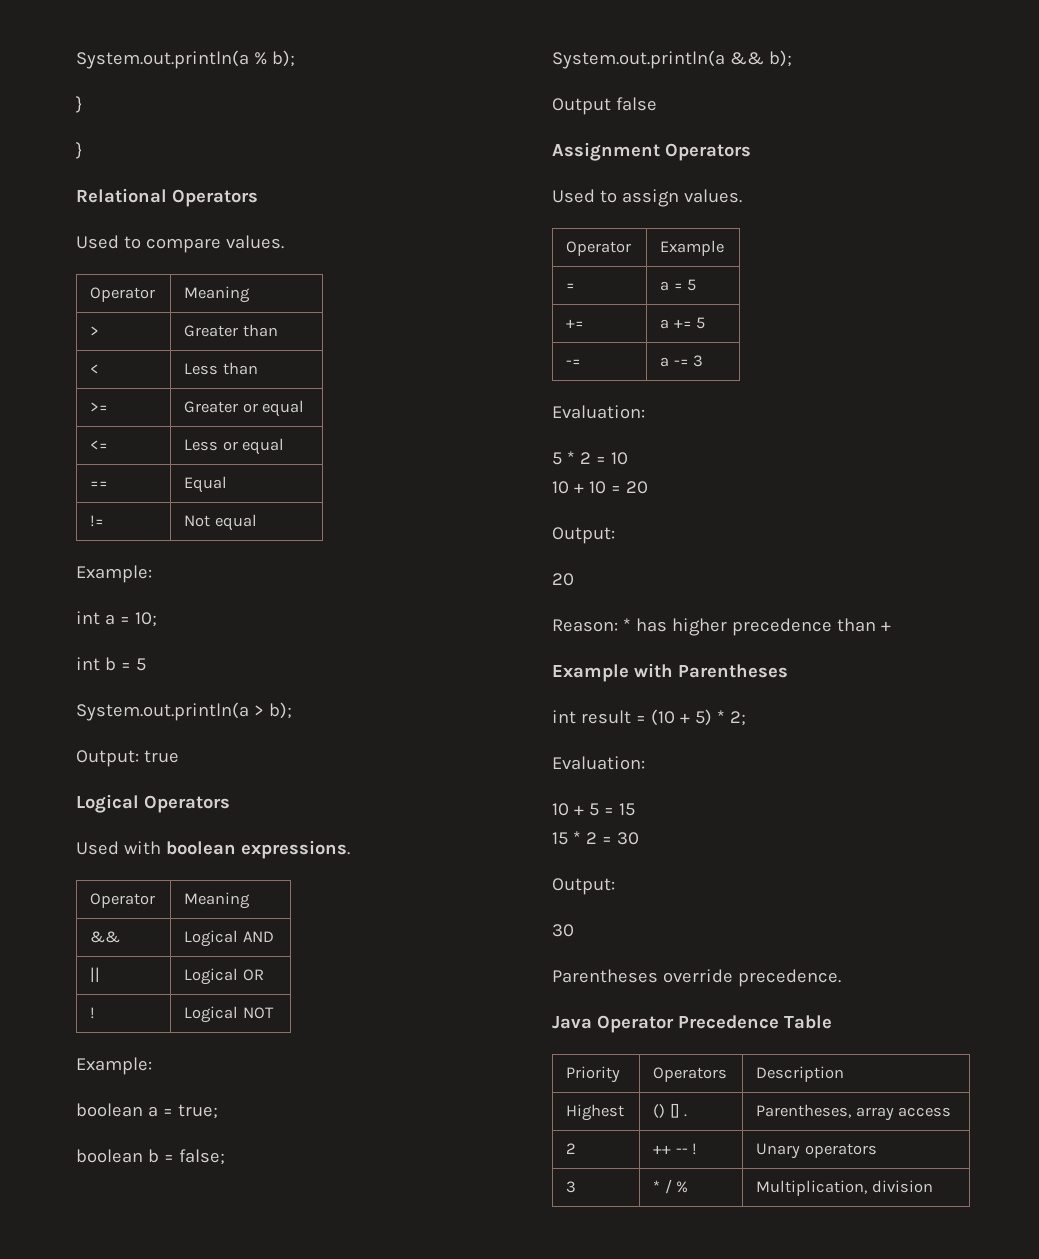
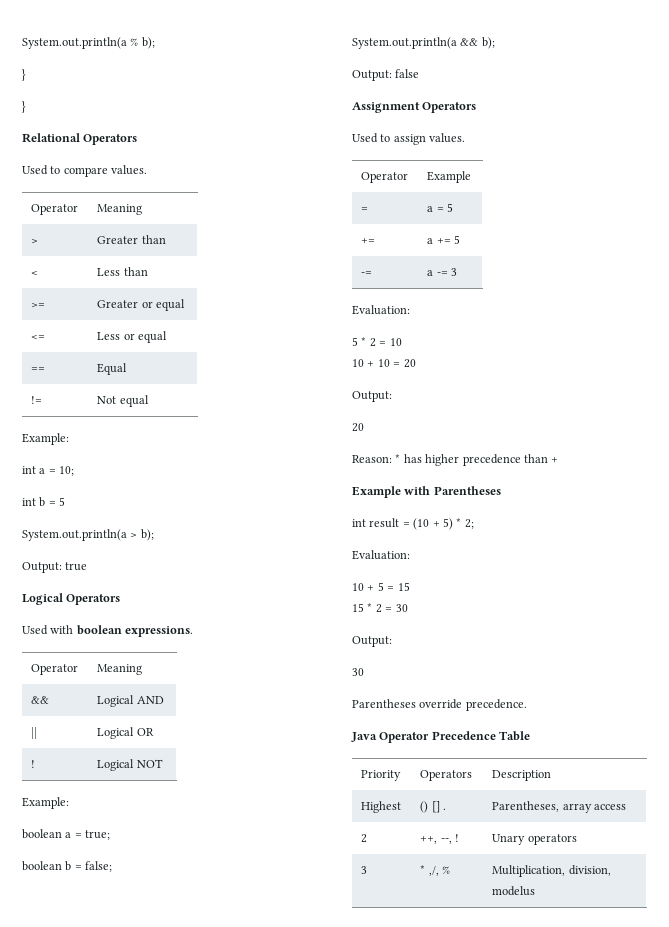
[552,98,611,115] Output -> [352,70,392,81] Output:
[653,1145,688,1154] ++ -- -> [420,836,452,844] ++, --,
[664,1179,672,1194] / -> [428,866,439,876] ,/,
[871,1180,933,1193] division -> [568,865,611,876] [492,886,536,896] division, modelus

